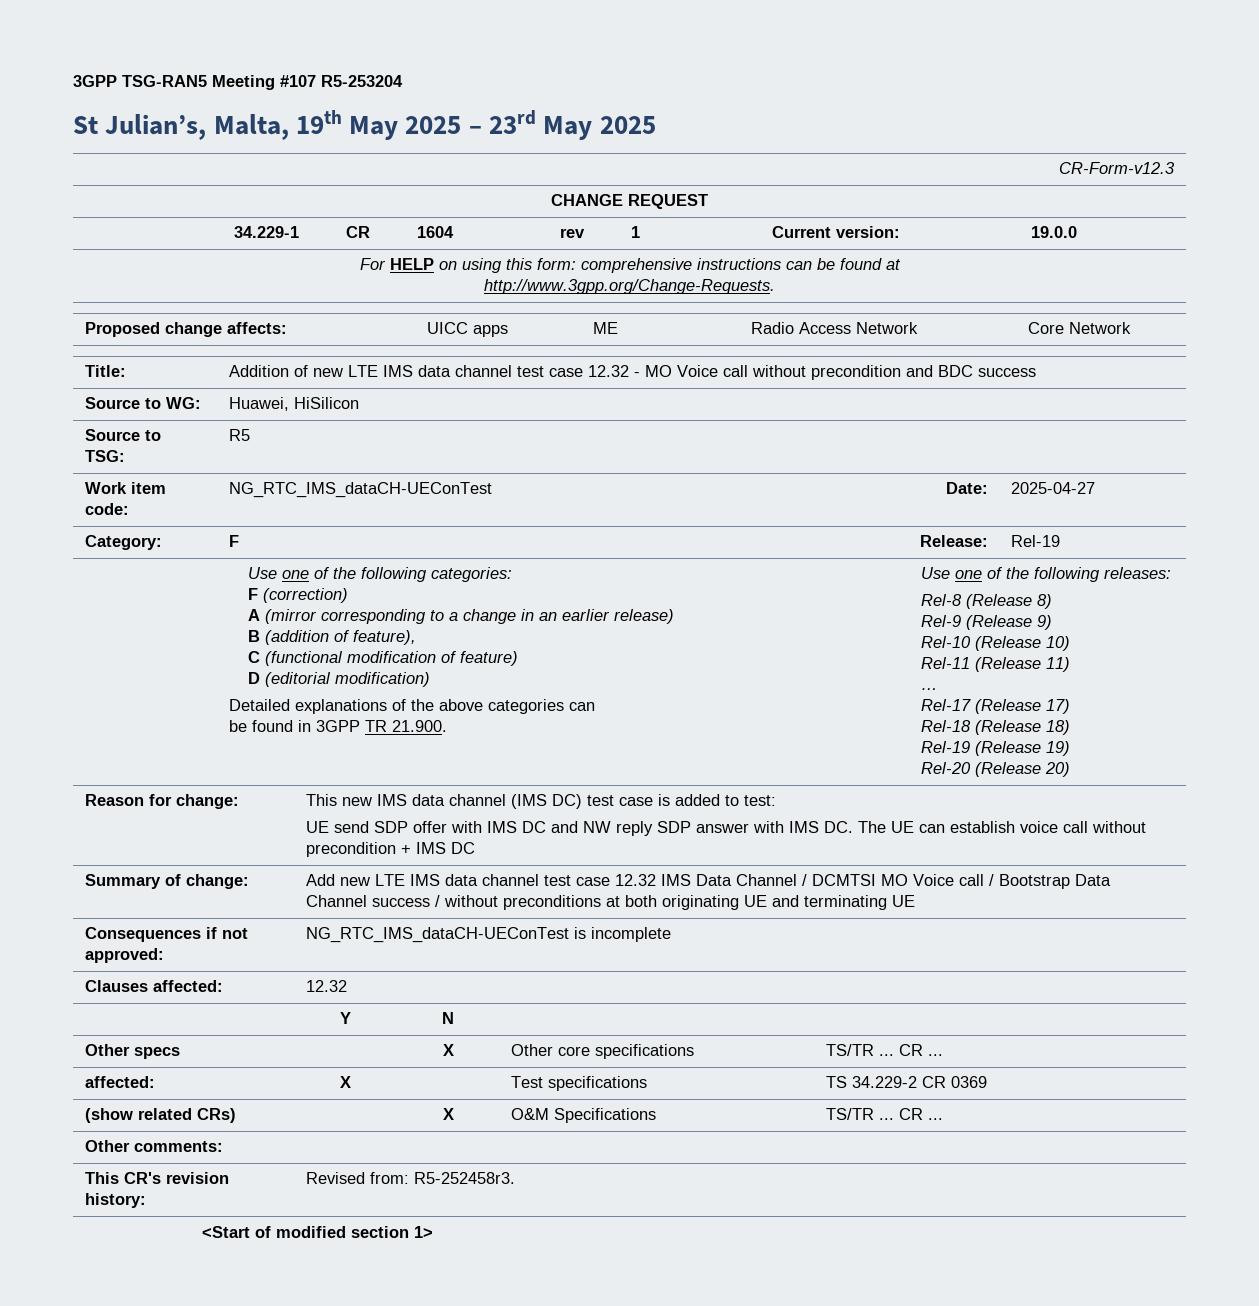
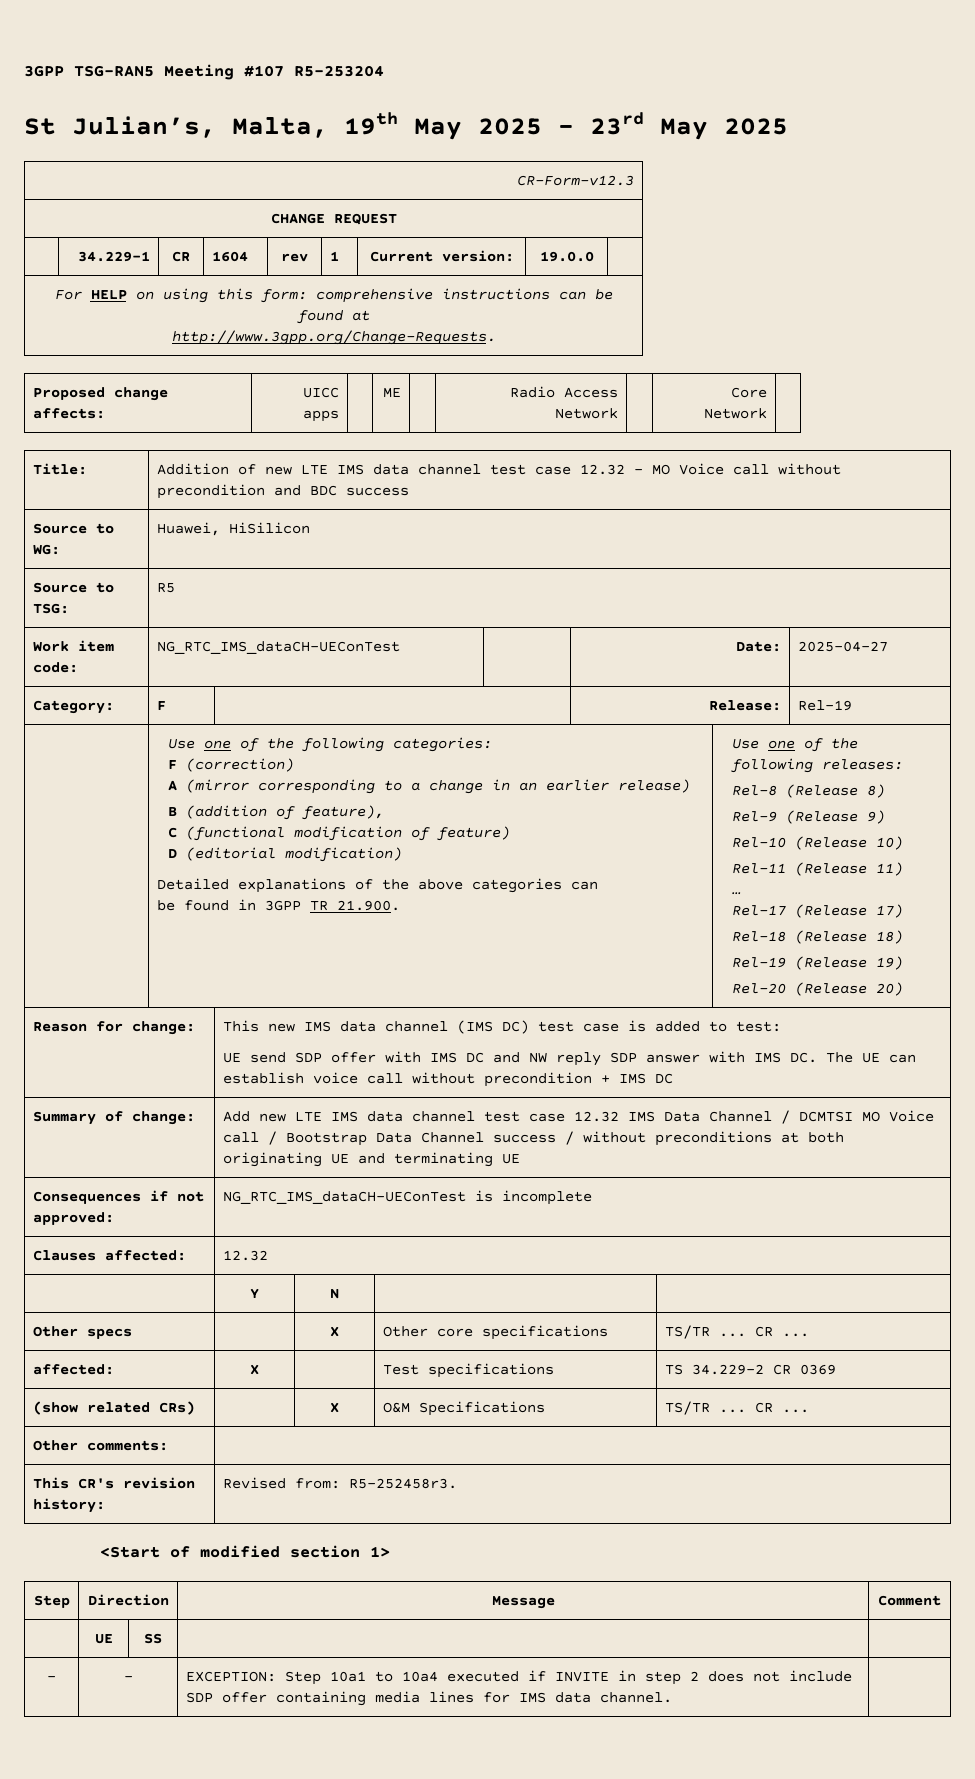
(434, 1232) none -> [33,1595,70,1608] [87,1594,169,1606] [491,1596,555,1609] [878,1595,941,1606] [94,1634,113,1644] [144,1633,162,1644] [47,1676,56,1681] [123,1676,133,1681] [185,1670,852,1685] [185,1691,672,1706] // Step | Direction | Message | Comment // | UE | SS | | // - | - | EXCEPTION: Step 10a1 to 10a4 executed if INVITE in step 2 does not include SDP offer containing media lines for IMS data channel. |

